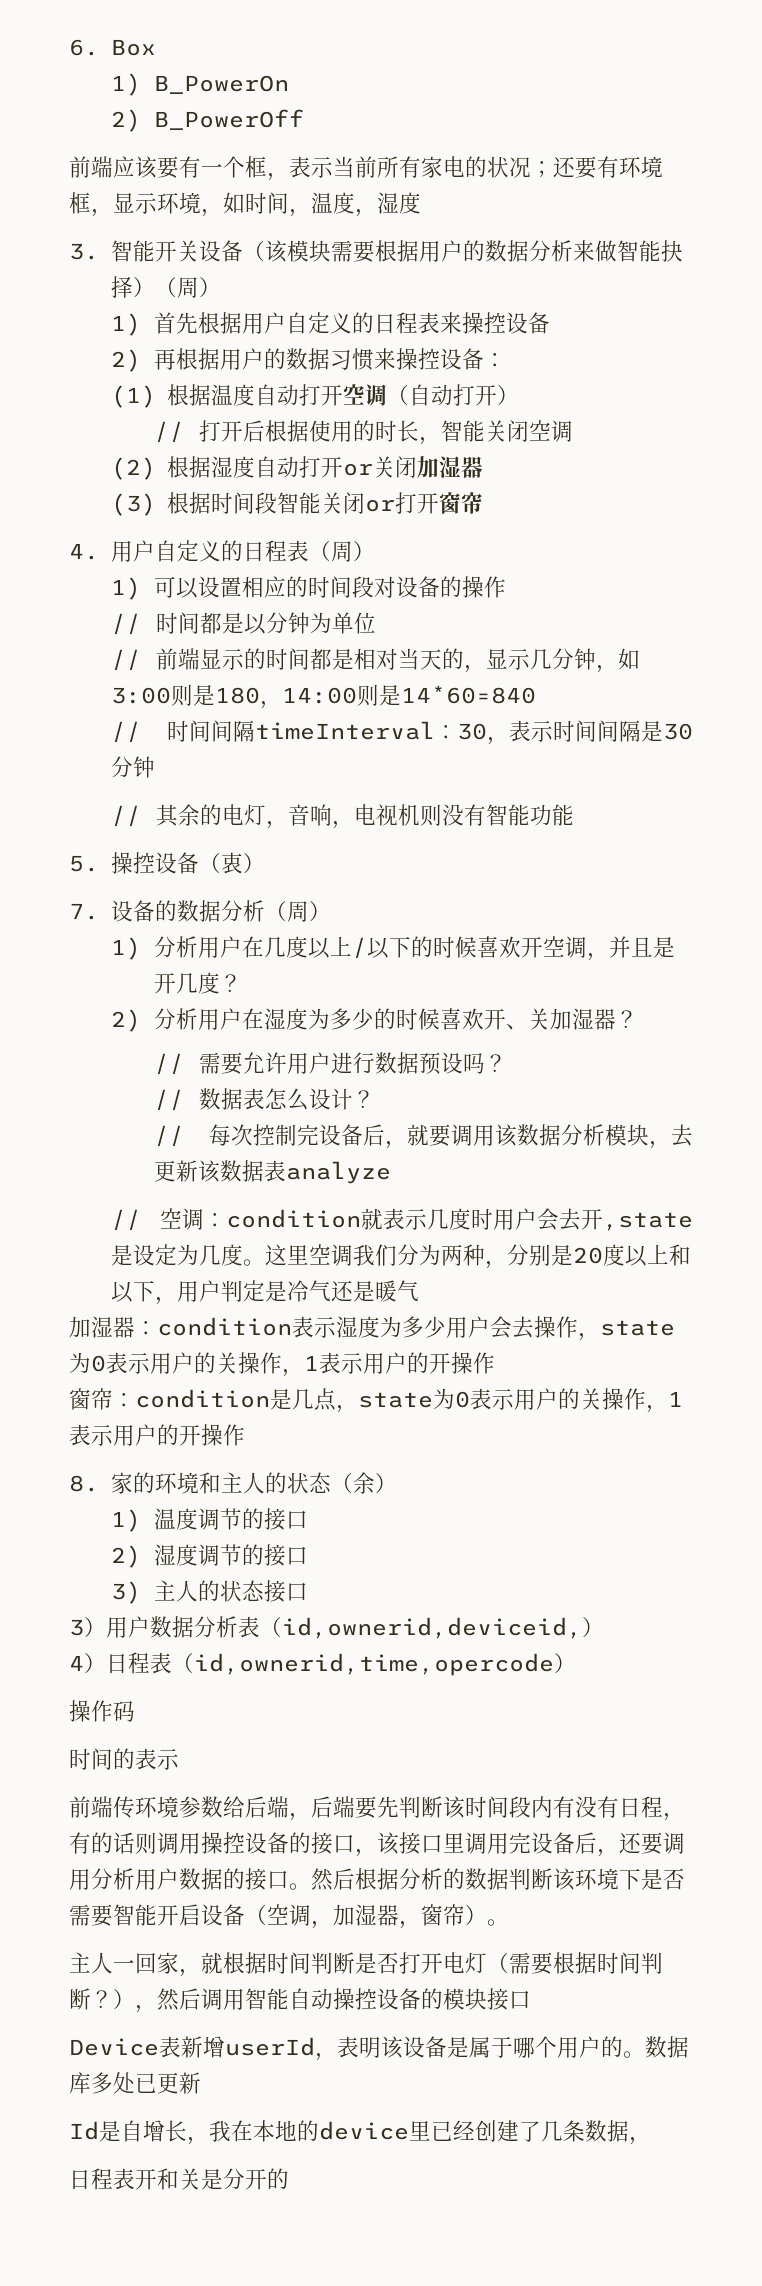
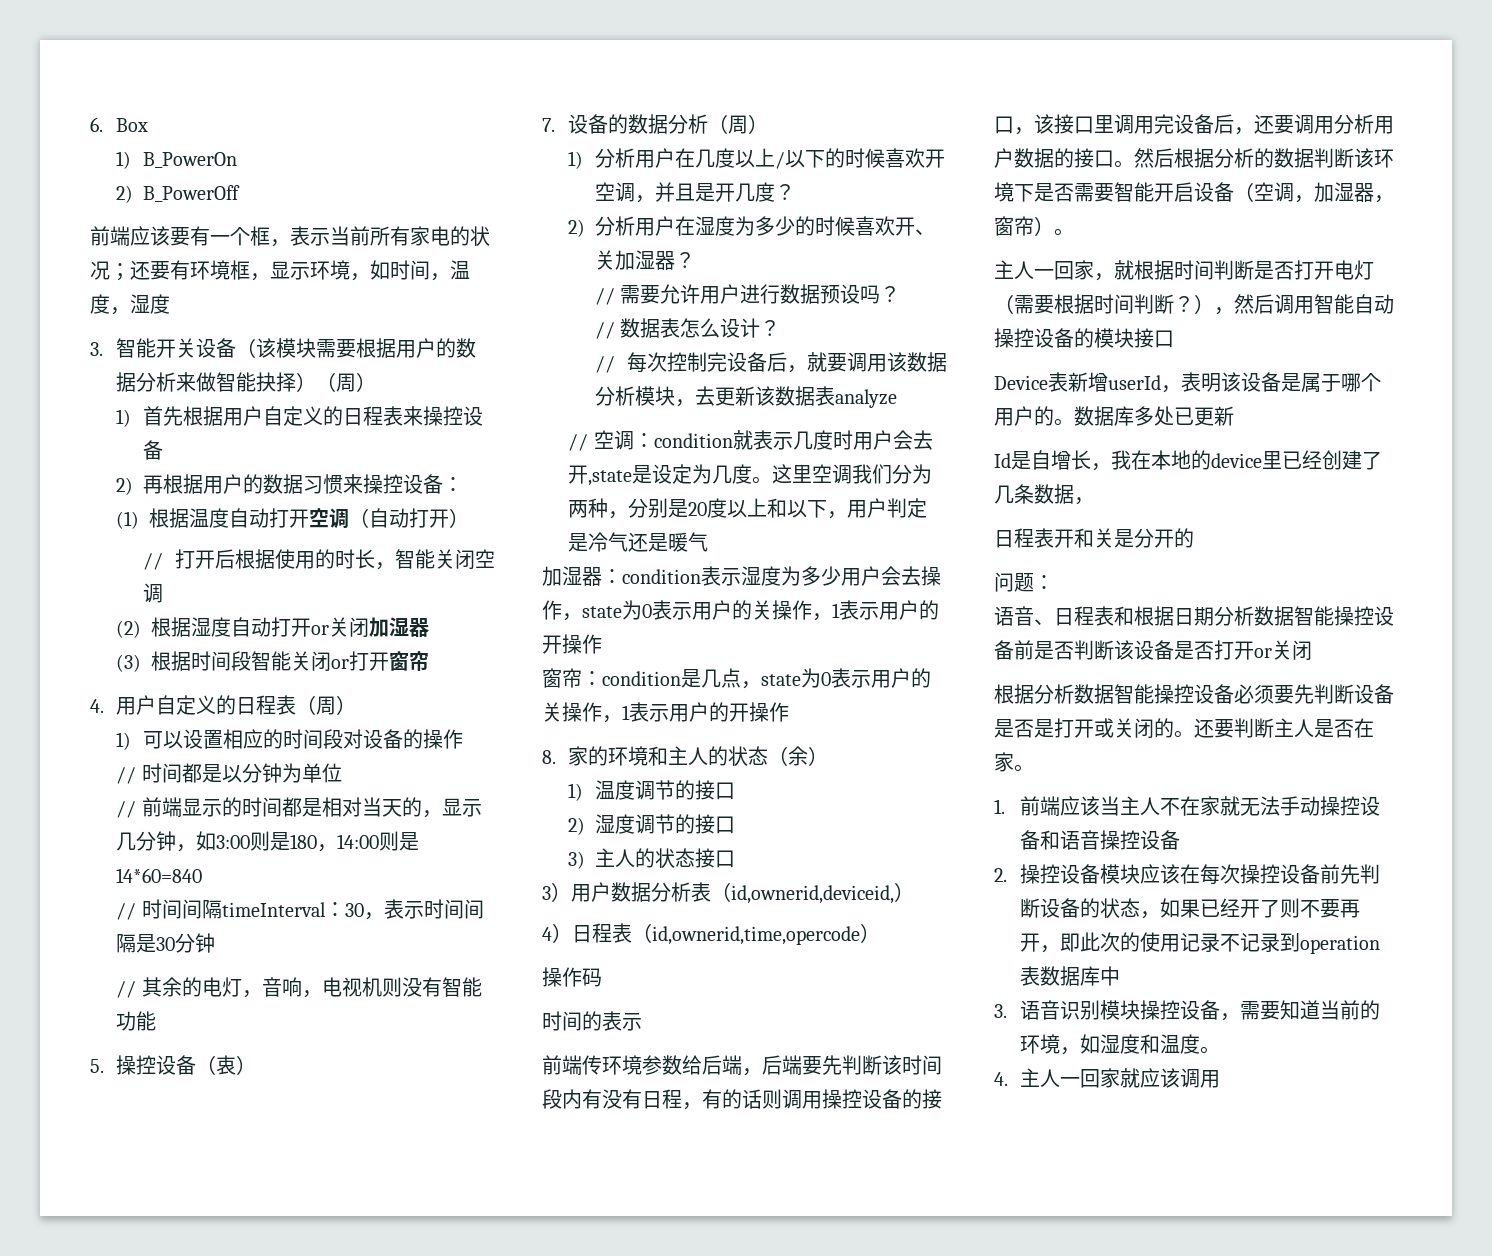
(289, 2178) none -> [994,572,1054,592] [994,606,1394,626] [994,640,1312,661] [994,684,1394,704] [994,718,1374,739] [994,752,1034,772] [994,796,1381,816] [1020,830,1181,850] [994,864,1381,885] [1020,898,1361,919] [1020,932,1381,954] [1020,966,1121,986] [994,1000,1381,1021] [1020,1034,1221,1055] [994,1068,1221,1088] // 问题： // 语音、日程表和根据日期分析数据智能操控设备前是否判断该设备是否打开or关闭 // 根据分析数据智能操控设备必须要先判断设备是否是打开或关闭的。还要判断主人是否在家。 // 1.前端应该当主人不在家就无法手动操控设备和语音操控设备 // 2.操控设备模块应该在每次操控设备前先判断设备的状态，如果已经开了则不要再开，即此次的使用记录不记录到operation表数据库中 // 3.语音识别模块操控设备，需要知道当前的环境，如湿度和温度。 // 4.主人一回家就应该调用

